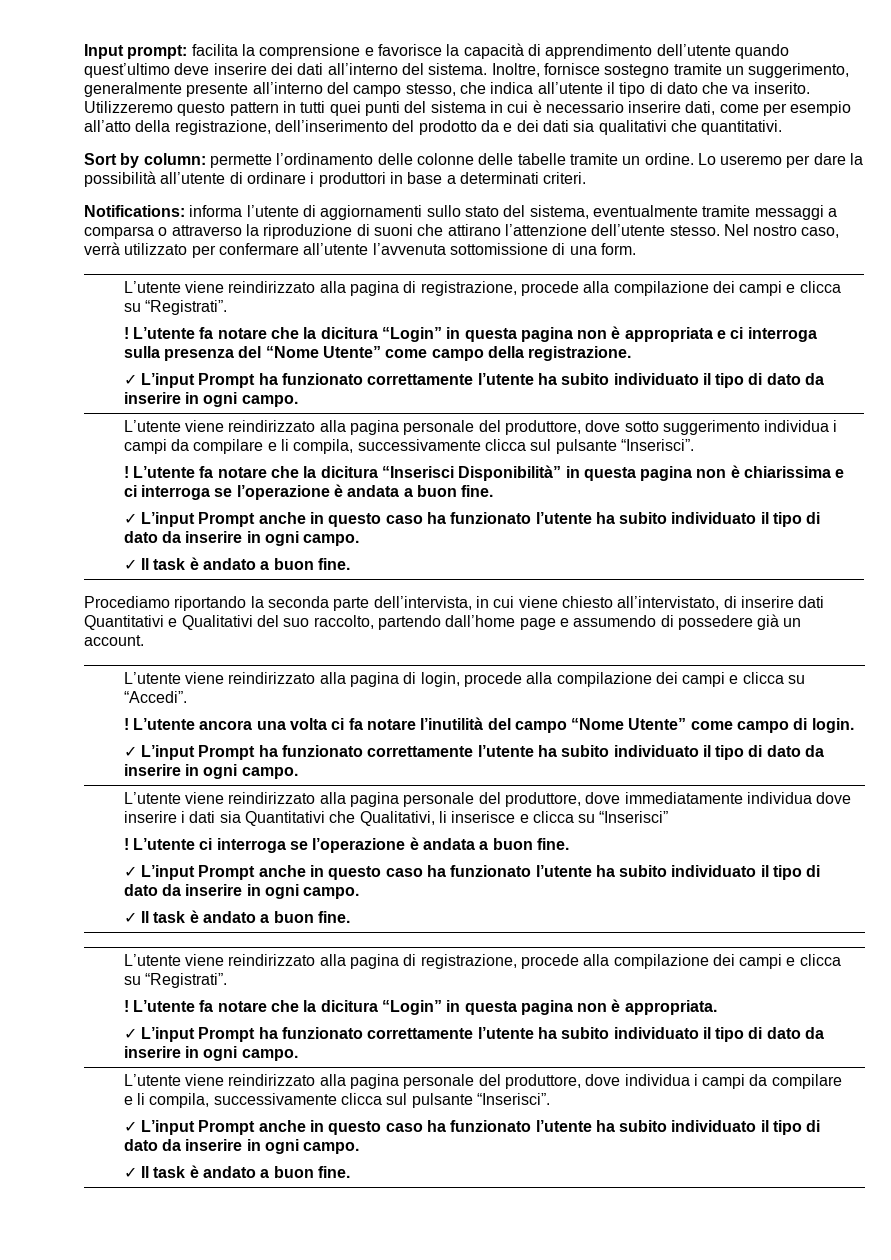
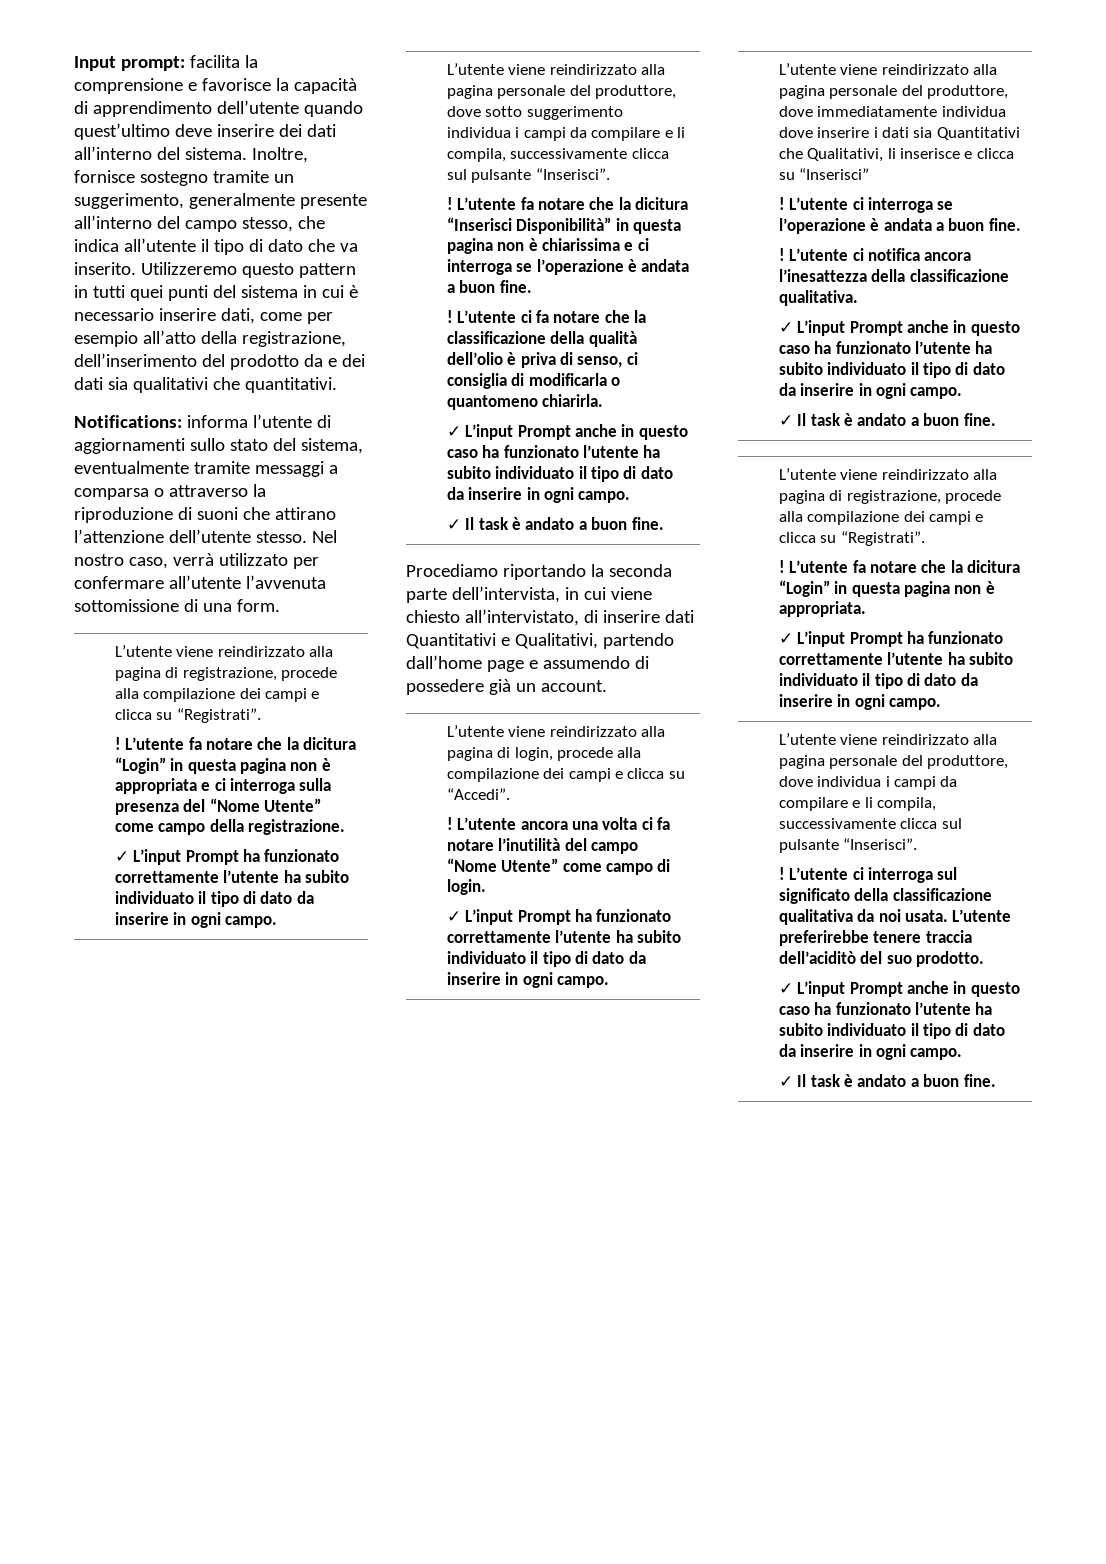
[84,153,864,168] [84,171,587,187] // Sort by column: permette l’ordinamento delle colonne delle tabelle tramite un ordine. Lo useremo per dare la possibilità all’utente di ordinare i produttori in base a determinati criteri. -> (337, 385) none
(494, 491) none -> [446,310,647,323] [446,331,637,347] [446,352,638,368] [446,373,620,389] [446,394,604,410] // ! L’utente ci fa notare che la classificazione della qualità dell’olio è priva di senso, ci consiglia di modificarla o quantomeno chiarirla.
[181,615,374,630] Qualitativi del suo raccolto, -> [514,633,598,649] Qualitativi,
(569, 844) none -> [778,248,972,261] [778,269,1009,282] [778,290,858,306] // ! L’utente ci notifica ancora l’inesattezza della classificazione qualitativa.
(550, 1099) none -> [778,867,958,883] [778,888,992,904] [778,909,1012,925] [778,930,972,946] [778,951,984,967] // ! L’utente ci interroga sul significato della classificazione qualitativa da noi usata. L’utente preferirebbe tenere traccia dell’aciditò del suo prodotto.

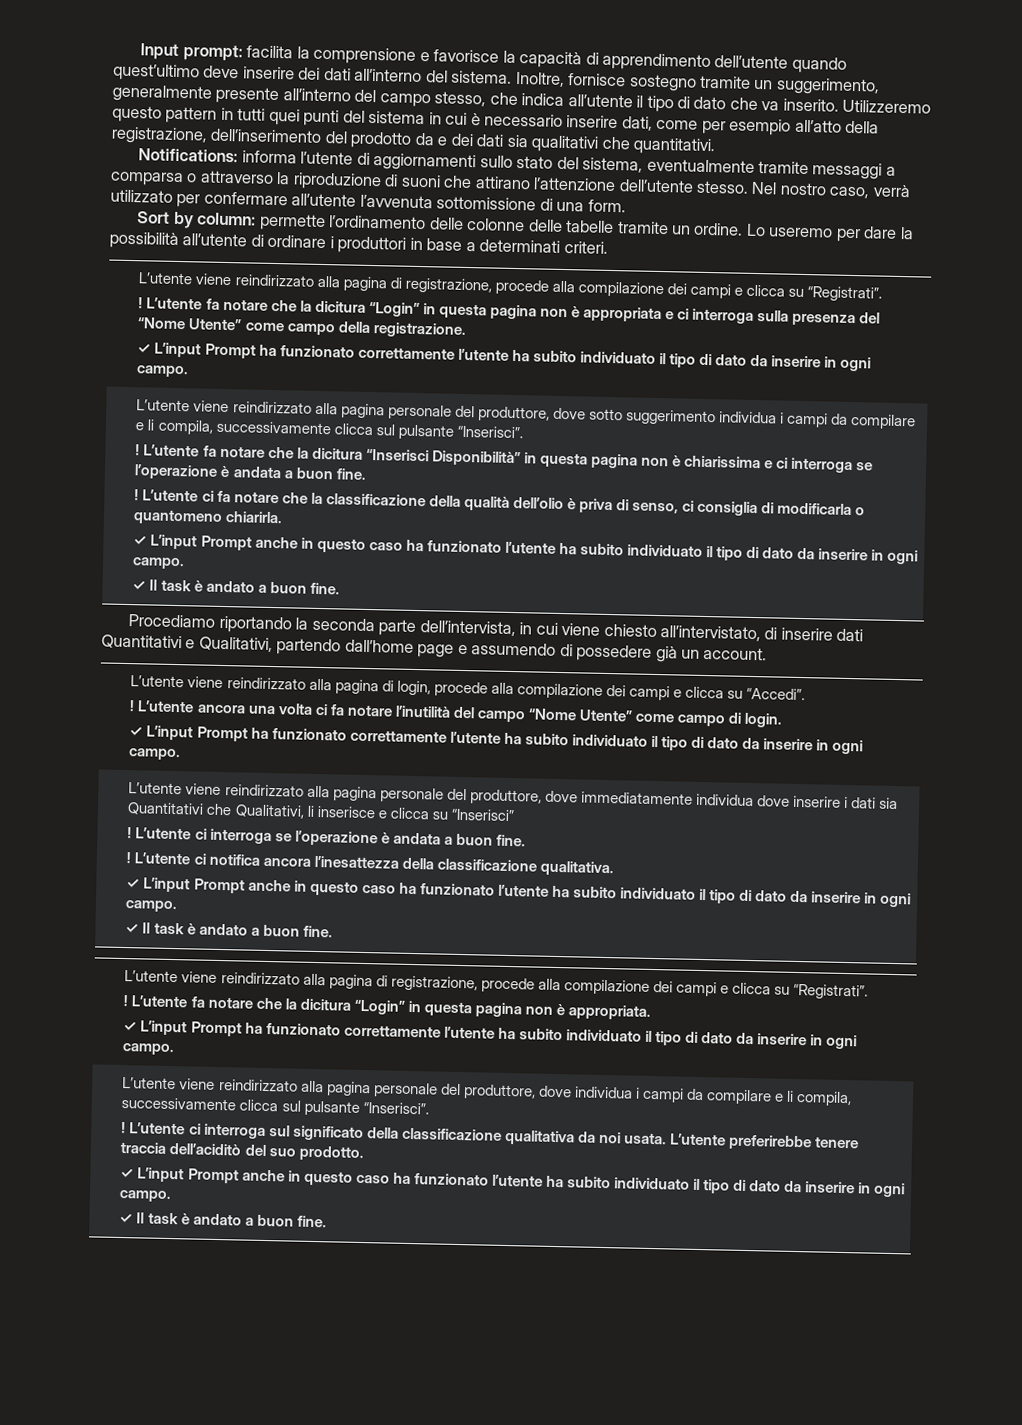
(280, 605) none -> [137,211,914,243] [109,231,608,254] // Sort by column: permette l’ordinamento delle colonne delle tabelle tramite un ordine. Lo useremo per dare la possibilità all’utente di ordinare i produttori in base a determinati criteri.

